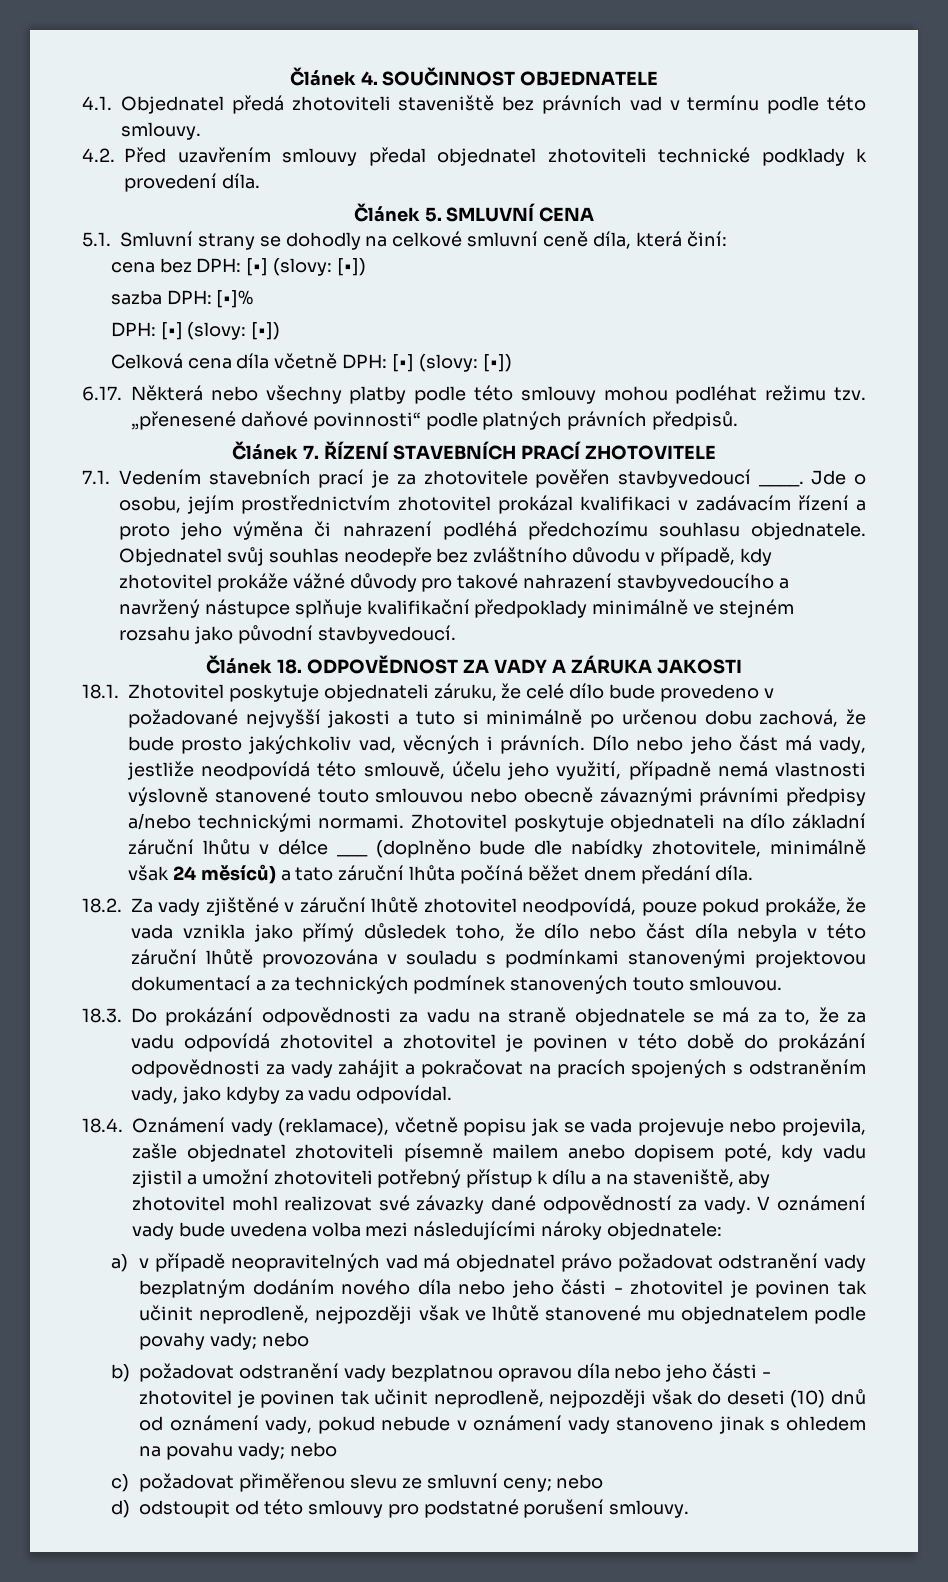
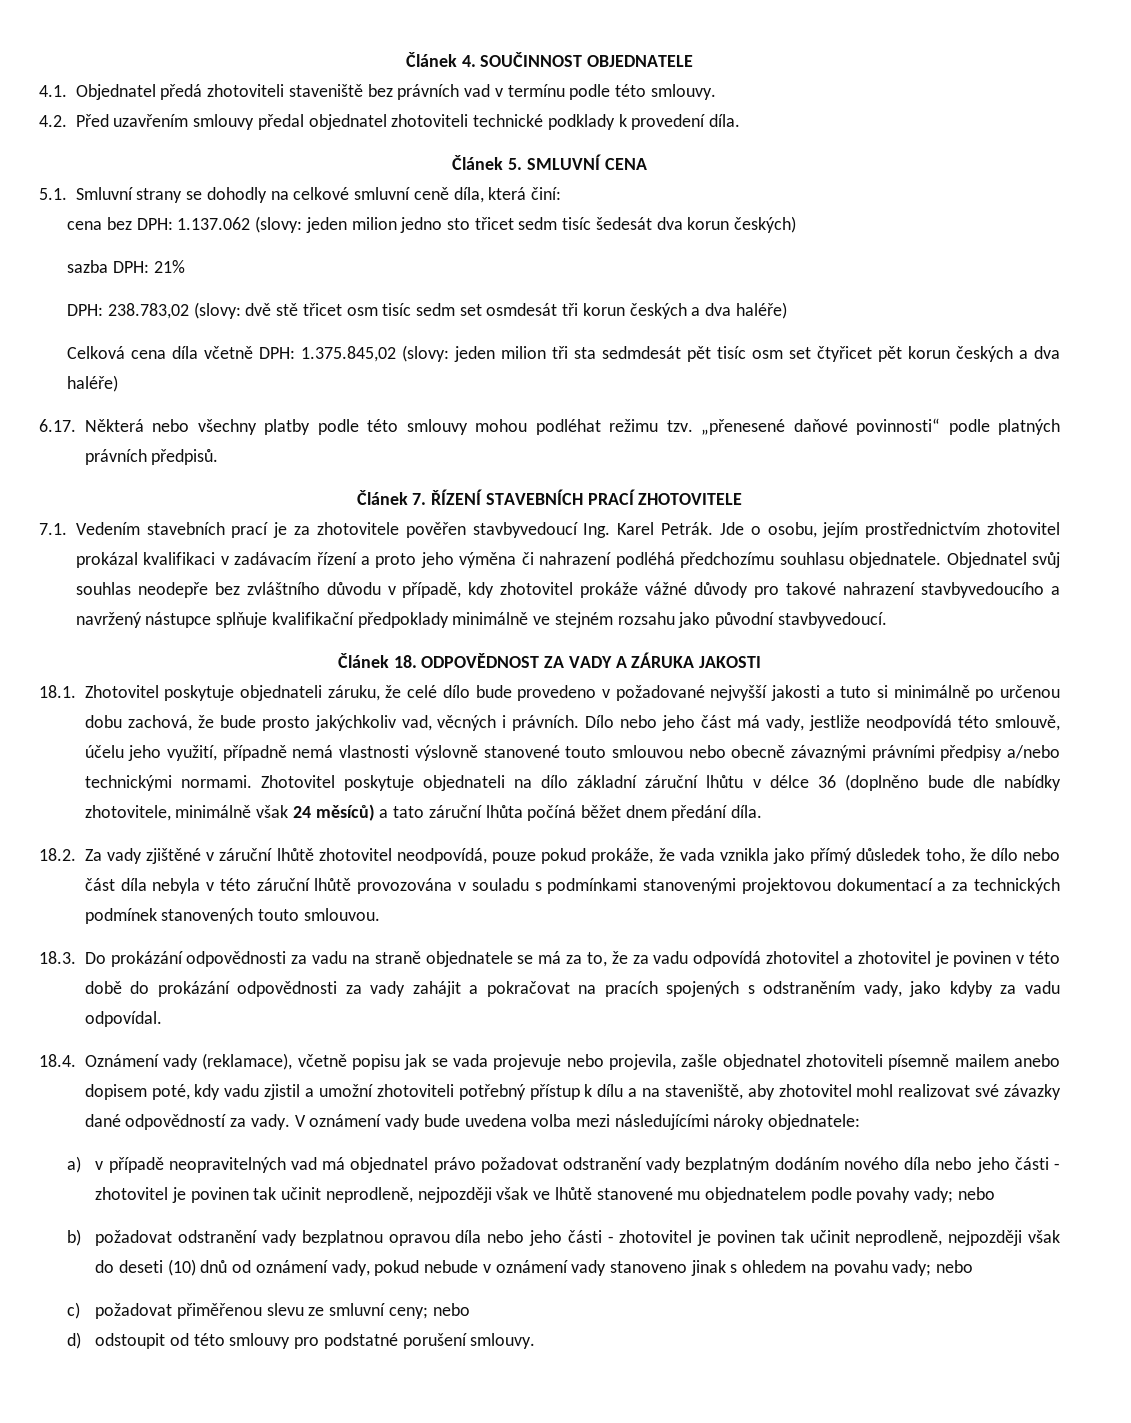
[246,258,366,276] [•] (slovy: [•]) -> [177,216,797,233] 1.137.062 (slovy: jeden milion jedno sto třicet sedm tisíc šedesát dva korun českých)
[216,290,254,308] [110,322,281,340] [•]% // DPH: [•] (slovy: [•]) -> [153,260,185,273] [67,302,787,319] 21% // DPH: 238.783,02 (slovy: dvě stě třicet osm tisíc sedm set osmdesát tři korun českých a dva haléře)
[391,354,512,372] [•] (slovy: [•]) -> [301,345,1060,362] [67,375,119,392] 1.375.845,02 (slovy: jeden milion tři sta sedmdesát pět tisíc osm set čtyřicet pět korun českých a dva haléře)
[758,481,804,487] ____. -> [583,522,714,538] Ing. Karel Petrák.
[336,854,368,857] ___ -> [817,775,836,788] 36

